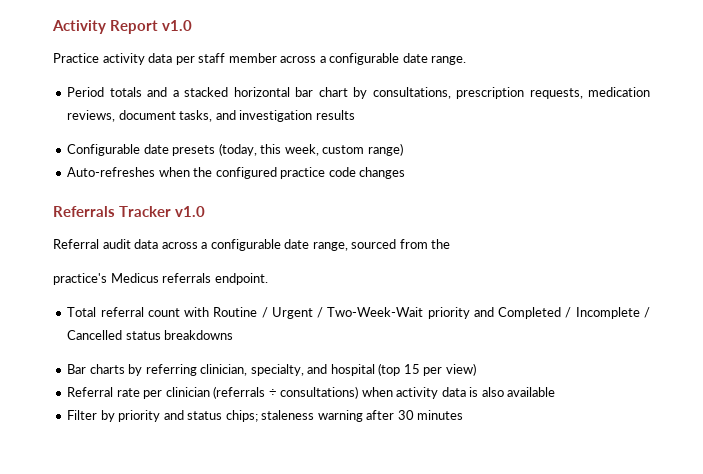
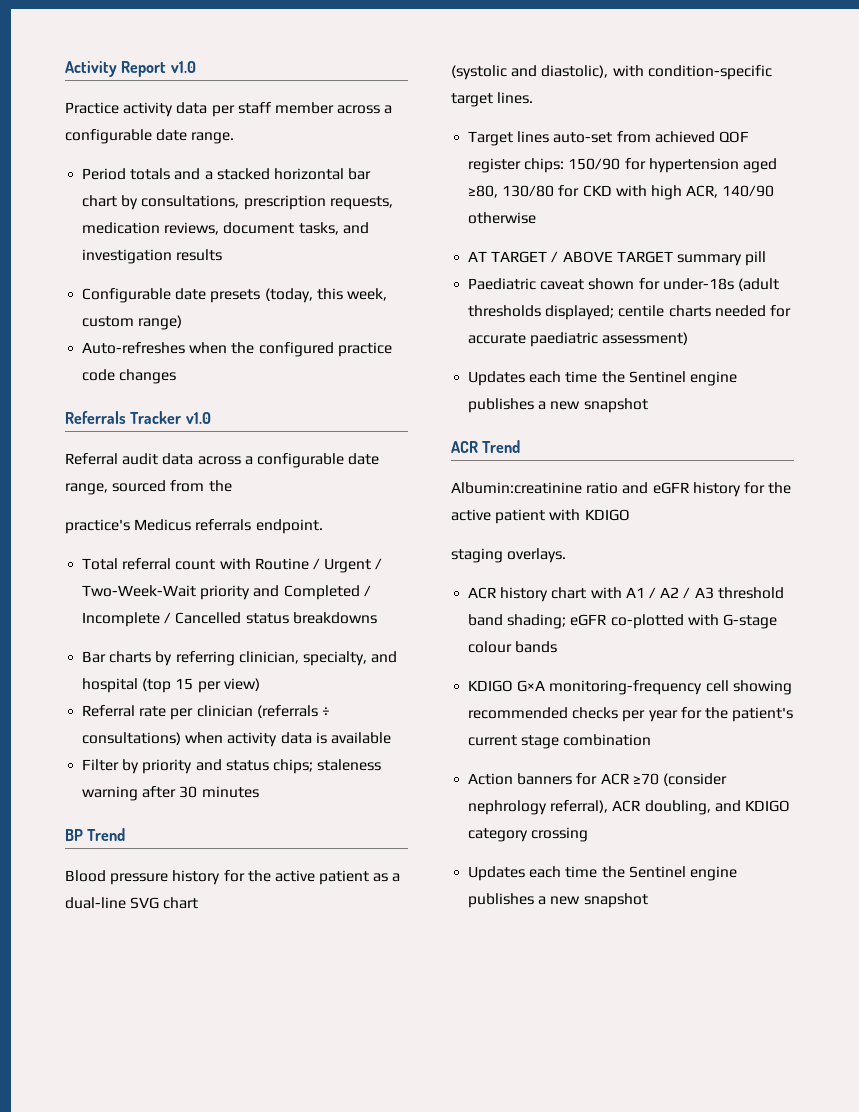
[481,387,504,397] also -> (327, 738) none
(464, 415) none -> [65,828,126,841] [65,870,401,885] [65,897,199,909] [451,65,772,80] [451,92,534,107] [468,131,749,146] [468,158,777,173] [468,185,775,200] [468,212,537,224] [468,251,767,266] [468,278,779,291] [468,305,791,320] [468,332,689,347] [468,371,737,386] [468,398,648,413] [451,440,521,453] [451,482,792,497] [451,509,630,524] [451,548,567,563] [468,587,784,602] [468,614,777,629] [468,641,558,653] [468,680,792,695] [468,707,794,722] [468,734,652,749] [468,773,727,786] [468,800,790,815] [468,827,589,842] [468,866,737,881] [468,893,648,908] // BP Trend // Blood pressure history for the active patient as a dual-line SVG chart // (systolic and diastolic), with condition-specific target lines. // Target lines auto-set from achieved QOF register chips: 150/90 for hypertension aged ≥80, 130/80 for CKD with high ACR, 140/90 otherwise // AT TARGET / ABOVE TARGET summary pill // Paediatric caveat shown for under-18s (adult thresholds displayed; centile charts needed for accurate paediatric assessment) // Updates each time the Sentinel engine publishes a new snapshot // ACR Trend // Albumin:creatinine ratio and eGFR history for the active patient with KDIGO // staging overlays. // ACR history chart with A1 / A2 / A3 threshold band shading; eGFR co-plotted with G-stage colour bands // KDIGO G×A monitoring-frequency cell showing recommended checks per year for the patient's current stage combination // Action banners for ACR ≥70 (consider nephrology referral), ACR doubling, and KDIGO category crossing // Updates each time the Sentinel engine publishes a new snapshot

